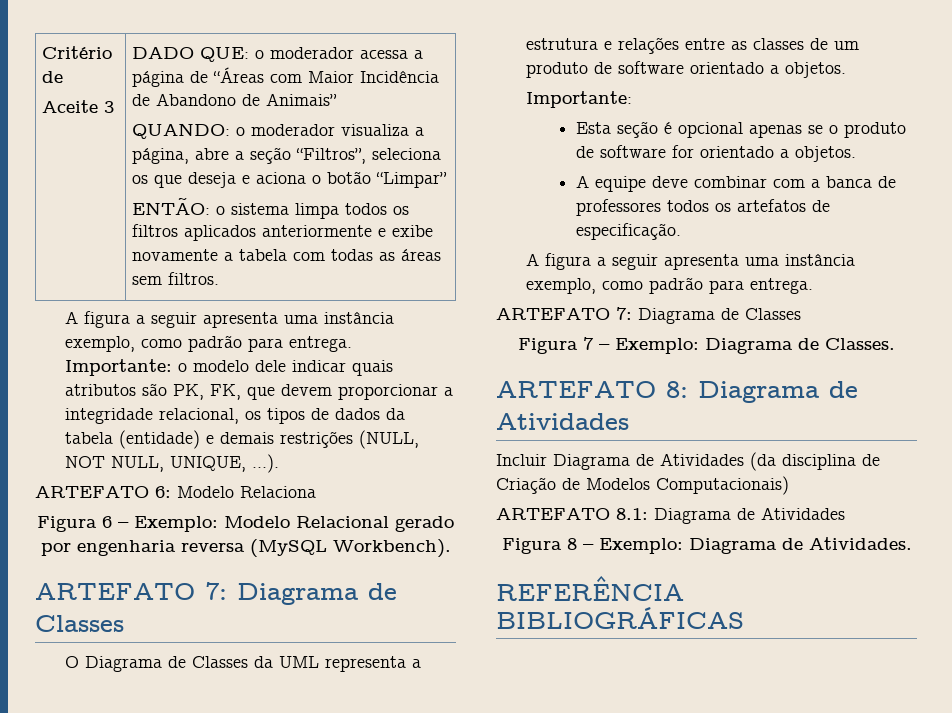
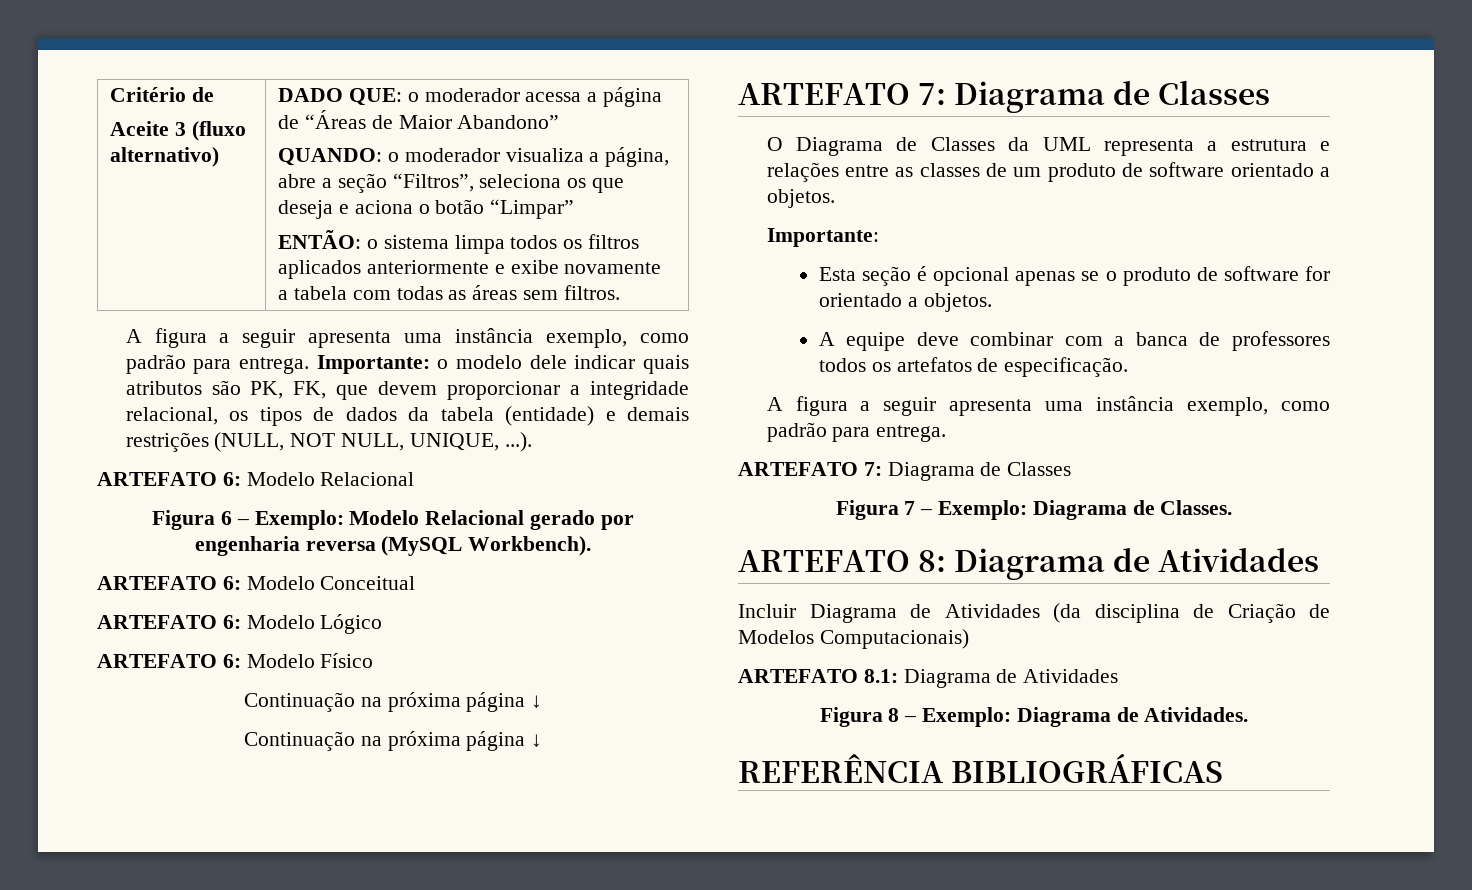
(115, 107) none -> [191,121,246,141] [110,147,220,167] (fluxo alternativo)
[270,70,440,83] [132,93,338,106] com Maior Incidência de Abandono de Animais” -> [371,115,560,129] de Maior Abandono”
[240,486,316,498] Relaciona -> [320,472,415,486] Relacional
(451, 548) none -> [97,576,416,590] [97,614,383,634] [97,653,374,668] [243,692,543,712] [243,731,543,751] // ARTEFATO 6: Modelo Conceitual // ARTEFATO 6: Modelo Lógico // ARTEFATO 6: Modelo Físico // Continuação na próxima página ↓ // Continuação na próxima página ↓

